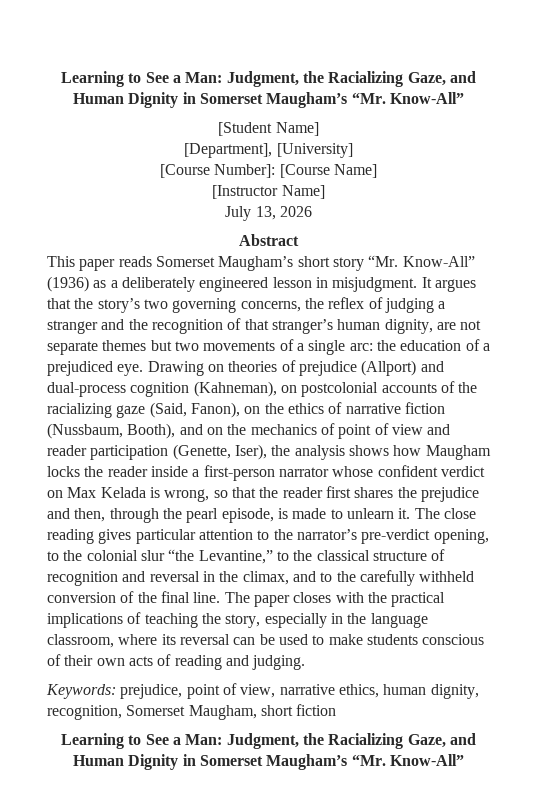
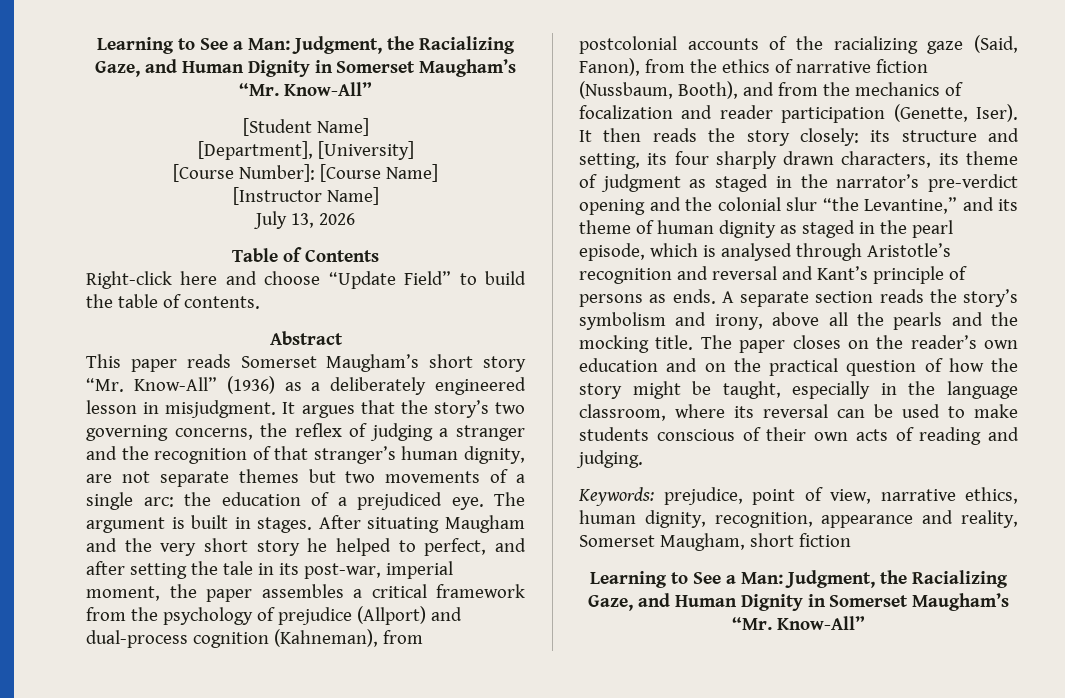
(312, 211) none -> [232,247,379,262] [86,271,527,289] [86,294,260,309] // Table of Contents // Right-click here and choose “Update Field” to build the table of contents.
[147,361,278,376] Drawing on theories -> [494,492,525,506] [86,515,525,533] [86,538,526,556] [86,561,453,579] [86,584,525,602] [86,607,253,625] The argument is built in stages. After situating Maugham and the very short story he helped to perfect, and after setting the tale in its post-war, imperial moment, the paper assembles a critical framework from the psychology
[280,385,297,393] on -> [382,630,423,644] from
[244,406,261,414] on -> [644,59,685,73] from
[206,427,223,435] on -> [777,82,818,96] from
[338,423,423,439] point of view -> [579,105,673,119] focalization
[234,444,491,460] [47,465,485,481] [47,486,479,502] [47,508,476,523] [47,529,270,544] Iser), the analysis shows how Maugham locks the reader inside a first-person narrator whose confident verdict on Max Kelada is wrong, so that the reader first shares the prejudice and then, through the pearl episode, is made to unlearn it. The close reading gives particular attention to -> [976,104,1018,122] [579,128,1019,146] [579,151,1018,169] [579,174,792,192] Iser). It then reads the story closely: its structure and setting, its four sharply drawn characters, its theme of judgment as staged in
[433,529,489,544] [47,551,59,561] opening, to -> [579,197,681,215] opening and
[276,549,446,561] [47,570,475,586] [47,591,446,607] [47,612,261,628] to the classical structure of recognition and reversal in the climax, and to the carefully withheld conversion of the final line. The paper closes with the practical implications of teaching the story, -> [962,197,1018,211] [579,220,953,238] [579,243,951,261] [579,266,967,284] [579,289,1018,307] [579,312,1018,330] [579,335,1018,353] [579,358,1018,376] [579,381,781,399] and its theme of human dignity as staged in the pearl episode, which is analysed through Aristotle’s recognition and reversal and Kant’s principle of persons as ends. A separate section reads the story’s symbolism and irony, above all the pearls and the mocking title. The paper closes on the reader’s own education and on the practical question of how the story might be taught,
(122, 712) none -> [821,510,1018,528] appearance and reality,

